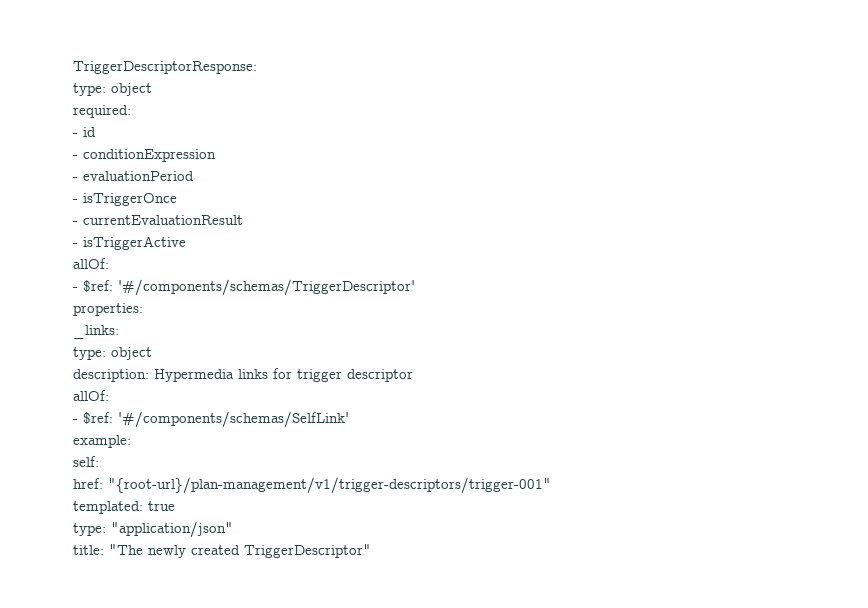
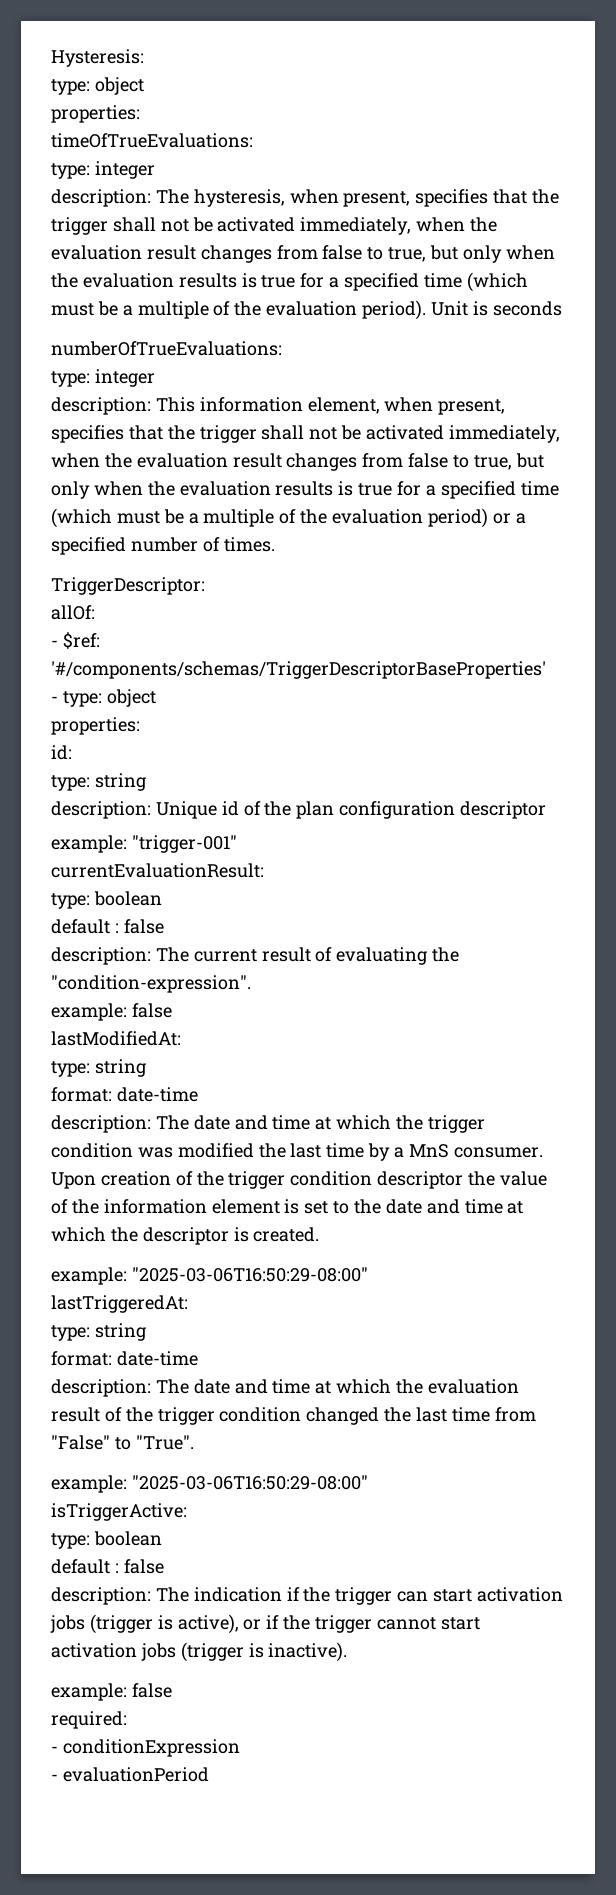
[73,61,257,74] [73,83,152,96] [73,105,131,118] [73,127,96,137] [73,149,216,162] [73,171,194,181] [73,193,177,206] [73,215,243,225] [73,236,186,250] [73,258,109,269] [73,279,415,296] [73,303,143,316] [73,325,119,339] [73,347,152,360] [73,368,413,382] [73,390,109,401] [73,411,349,428] [73,435,131,448] [73,456,99,467] [73,477,551,494] [73,501,175,514] [73,521,233,538] [73,544,371,558] TriggerDescriptorResponse: // type: object // required: // - id // - conditionExpression // - evaluationPeriod // - isTriggerOnce // - currentEvaluationResult // - isTriggerActive // allOf: // - $ref: '#/components/schemas/TriggerDescriptor' // properties: // _links: // type: object // description: Hypermedia links for trigger descriptor // allOf: // - $ref: '#/components/schemas/SelfLink' // example: // self: // href: "{root-url}/plan-management/v1/trigger-descriptors/trigger-001" // templated: true // type: "application/json" // title: "The newly created TriggerDescriptor" -> [51,49,144,67] [51,77,144,95] [51,105,140,123] [51,133,253,148] [51,161,155,179] [51,189,560,207] [51,217,498,235] [51,245,555,263] [51,272,528,292] [51,300,562,320] [51,341,282,356] [51,369,155,387] [51,397,506,415] [51,425,560,443] [51,453,544,471] [51,481,559,499] [51,508,526,528] [51,537,275,555] [51,577,205,595] [51,605,95,620] [51,632,100,649] [51,661,546,679] [51,689,156,707] [51,717,140,735] [51,745,72,760] [51,773,146,791] [51,801,547,819] [51,835,237,853] [51,863,264,878] [51,891,162,909] [51,919,164,934] [51,947,460,965] [51,975,251,993] [51,1003,172,1021] [51,1031,181,1046] [51,1059,146,1077] [51,1087,198,1102] [51,1115,485,1133] [51,1143,543,1161] [51,1171,547,1189] [51,1199,524,1214] [51,1227,320,1245] [51,1267,368,1285] [51,1295,188,1313] [51,1323,146,1341] [51,1351,198,1366] [51,1379,519,1397] [51,1407,536,1425] [51,1435,194,1450] [51,1475,368,1493] [51,1503,187,1521] [51,1531,162,1549] [51,1559,164,1574] [51,1587,563,1605] [50,1614,480,1634] [51,1642,348,1662] [51,1683,172,1701] [51,1711,127,1729] [51,1739,240,1757] [51,1767,209,1782] Hysteresis: // type: object // properties: // timeOfTrueEvaluations: // type: integer // description: The hysteresis, when present, specifies that the trigger shall not be activated immediately, when the evaluation result changes from false to true, but only when the evaluation results is true for a specified time (which must be a multiple of the evaluation period). Unit is seconds // numberOfTrueEvaluations: // type: integer // description: This information element, when present, specifies that the trigger shall not be activated immediately, when the evaluation result changes from false to true, but only when the evaluation results is true for a specified time (which must be a multiple of the evaluation period) or a specified number of times. // TriggerDescriptor: // allOf: // - $ref: '#/components/schemas/TriggerDescriptorBaseProperties' // - type: object // properties: // id: // type: string // description: Unique id of the plan configuration descriptor // example: "trigger-001" // currentEvaluationResult: // type: boolean // default : false // description: The current result of evaluating the "condition-expression". // example: false // lastModifiedAt: // type: string // format: date-time // description: The date and time at which the trigger condition was modified the last time by a MnS consumer. Upon creation of the trigger condition descriptor the value of the information element is set to the date and time at which the descriptor is created. // example: "2025-03-06T16:50:29-08:00" // lastTriggeredAt: // type: string // format: date-time // description: The date and time at which the evaluation result of the trigger condition changed the last time from "False" to "True". // example: "2025-03-06T16:50:29-08:00" // isTriggerActive: // type: boolean // default : false // description: The indication if the trigger can start activation jobs (trigger is active), or if the trigger cannot start activation jobs (trigger is inactive). // example: false // required: // - conditionExpression // - evaluationPeriod

